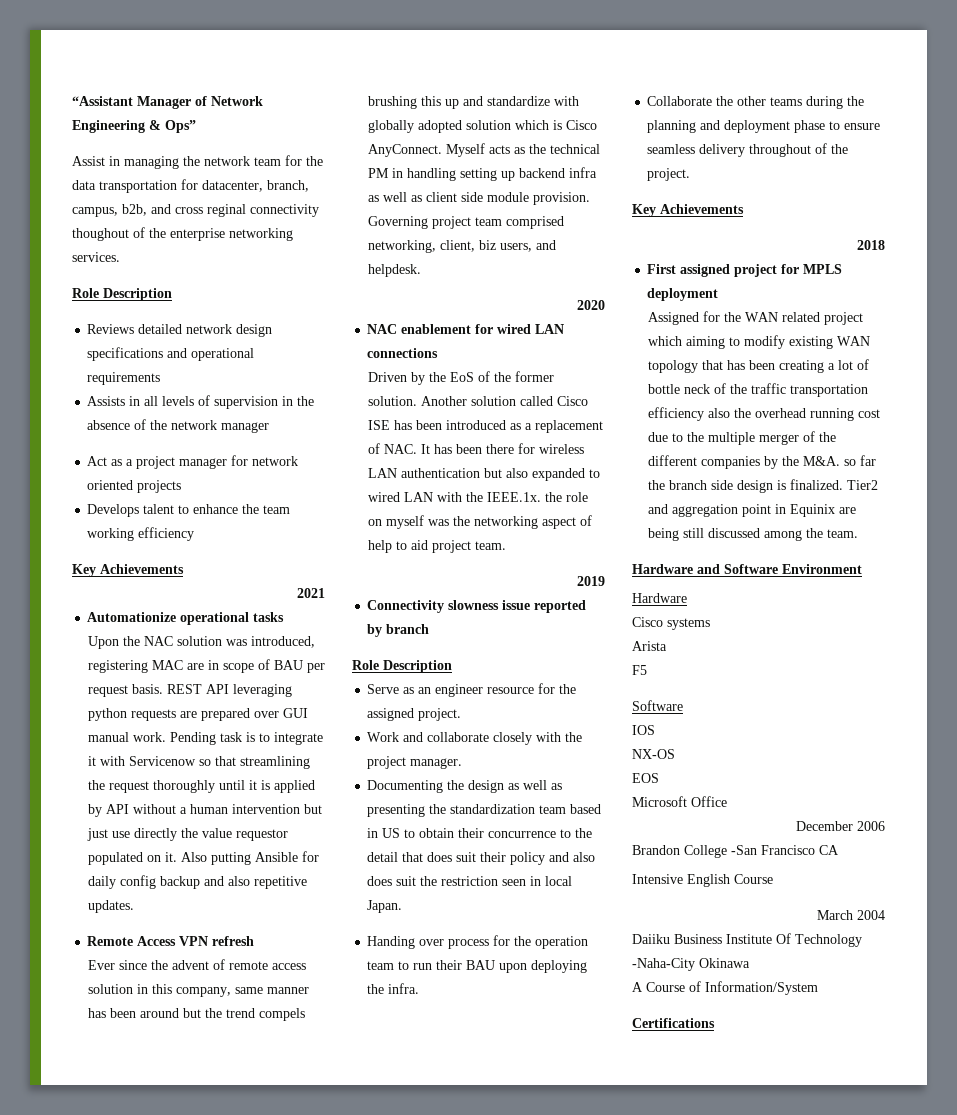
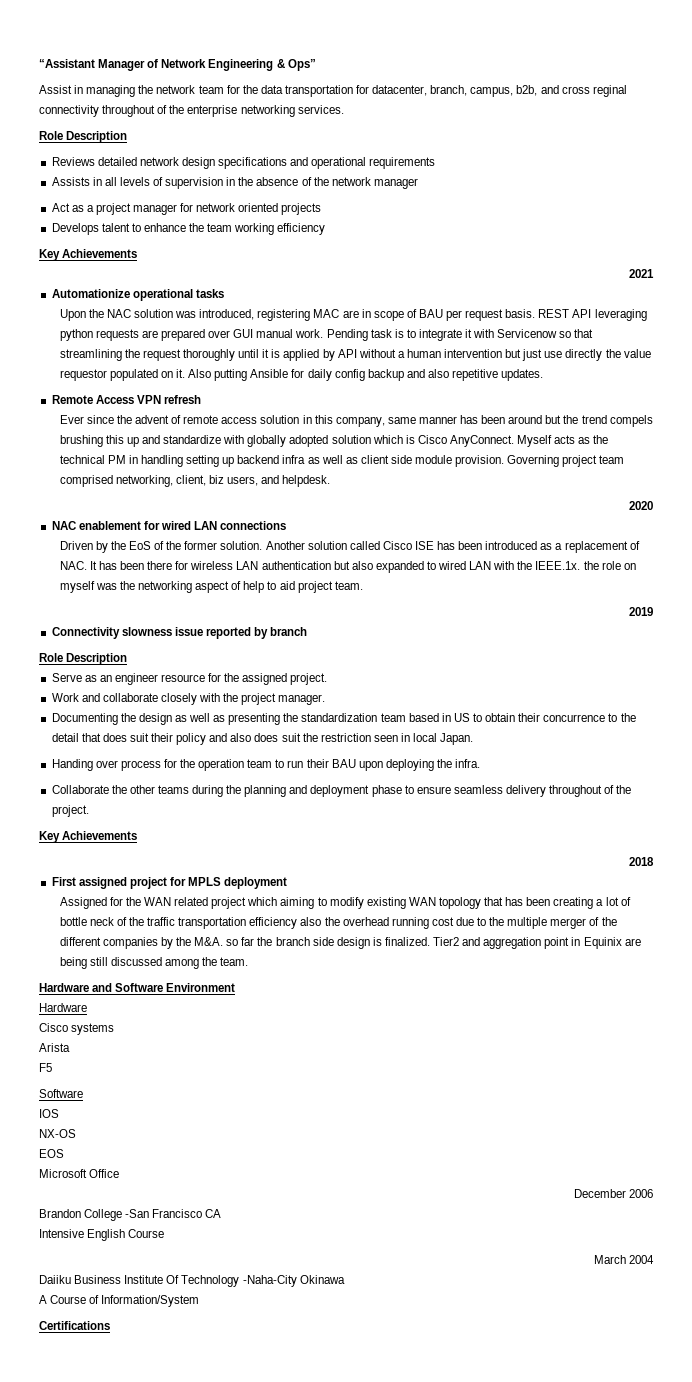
[72,228,129,241] thoughout -> [102,105,156,117] throughout

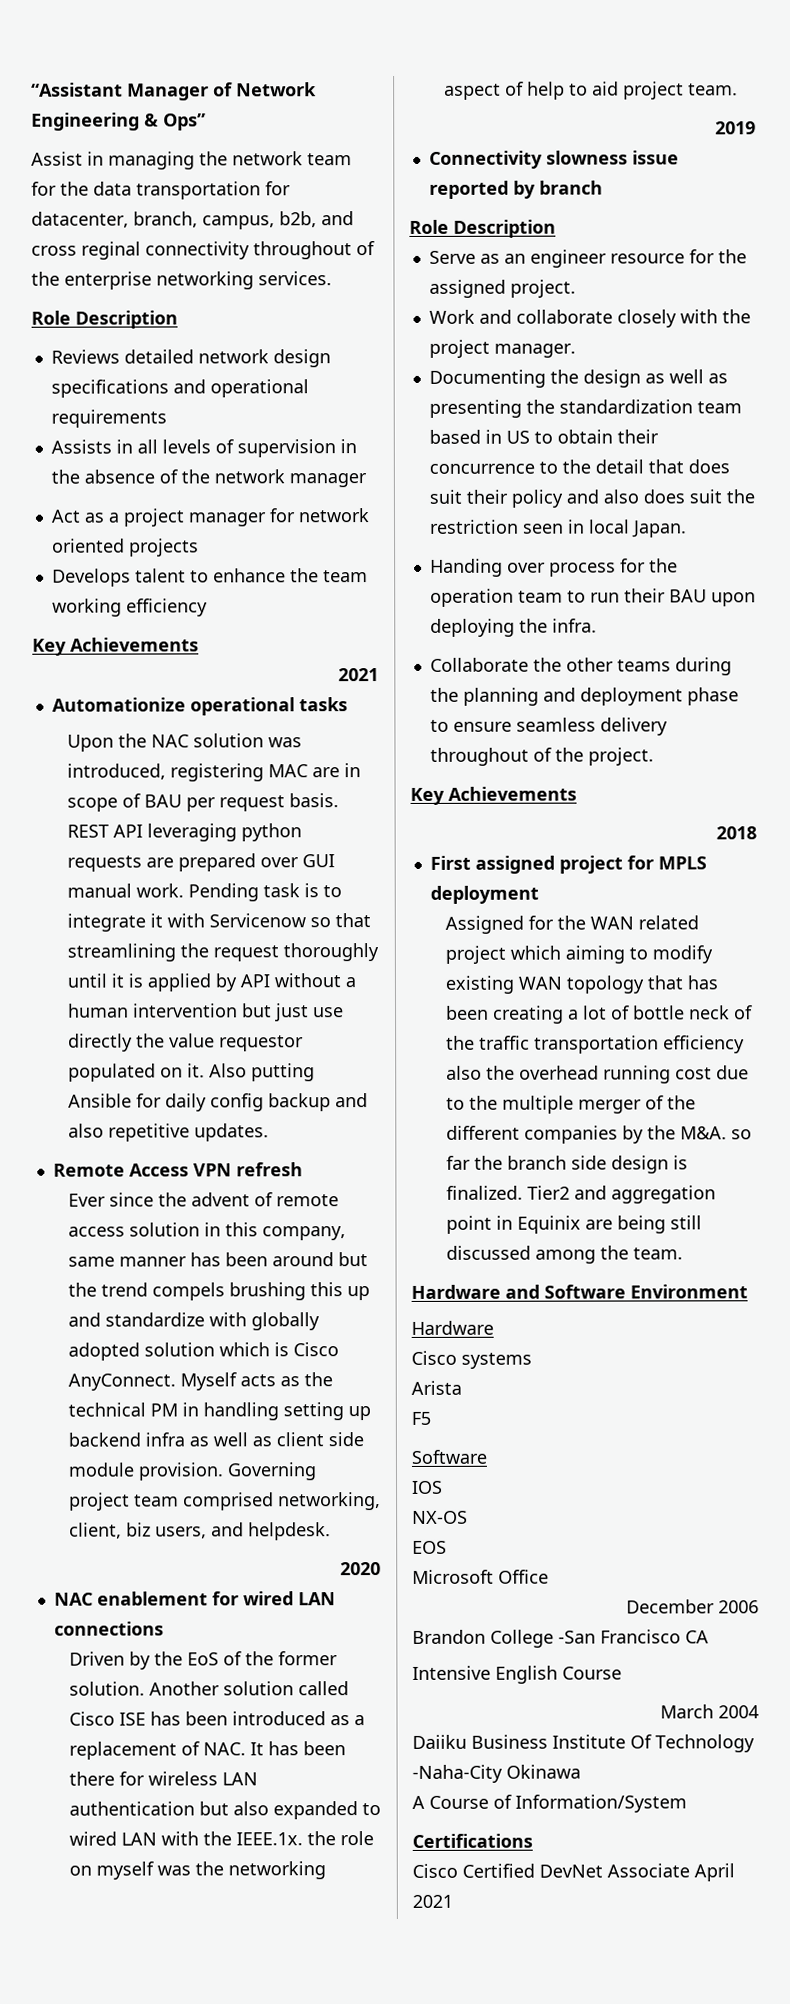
(110, 1325) none -> [412,1863,735,1882] [412,1894,453,1908] // Cisco Certified DevNet Associate April 2021

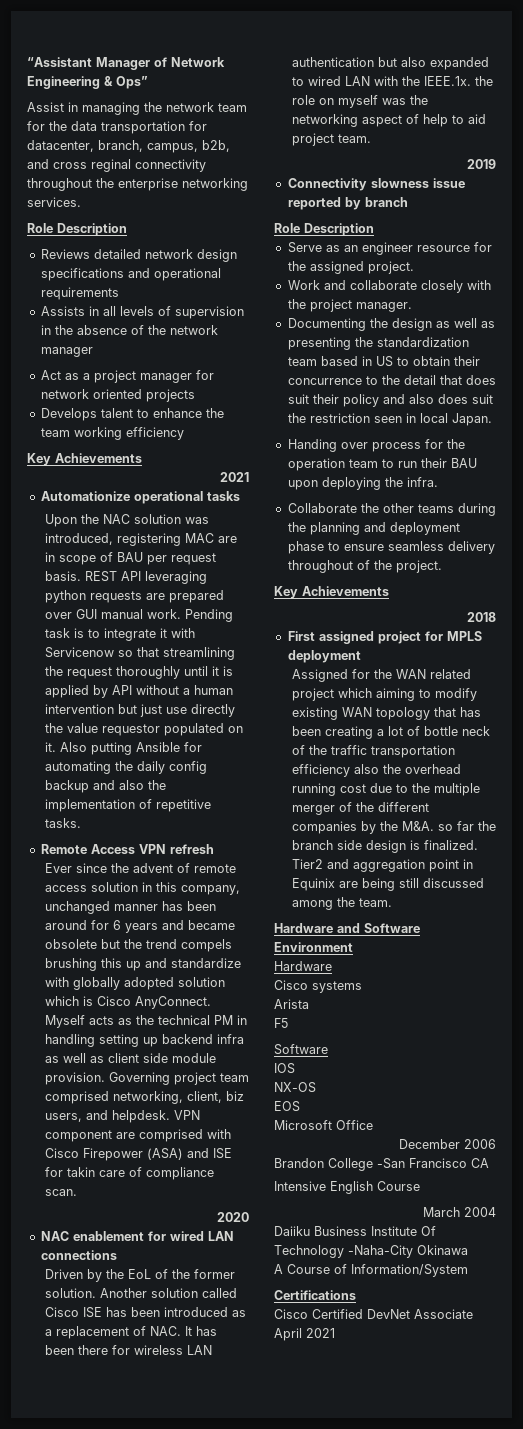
[356,241,375,256] of -> (92, 184) none
(162, 1100) none -> [44,761,133,774] automating the
[107,1123,269,1142] repetitive updates. -> [147,780,166,790] [44,799,211,812] [44,818,81,828] the implementation of repetitive tasks.
[67,1256,115,1267] same -> [44,901,110,914] unchanged
(334, 1259) none -> [90,920,235,933] [44,939,97,949] for 6 years and became obsolete
(331, 1531) none -> [173,1110,200,1120] [44,1129,231,1142] [44,1148,232,1161] [44,1167,214,1180] [44,1189,77,1196] VPN component are comprised with Cisco Firepower (ASA) and ISE for takin care of compliance scan.
[186,1652,219,1666] EoS -> [127,1269,151,1279] EoL

